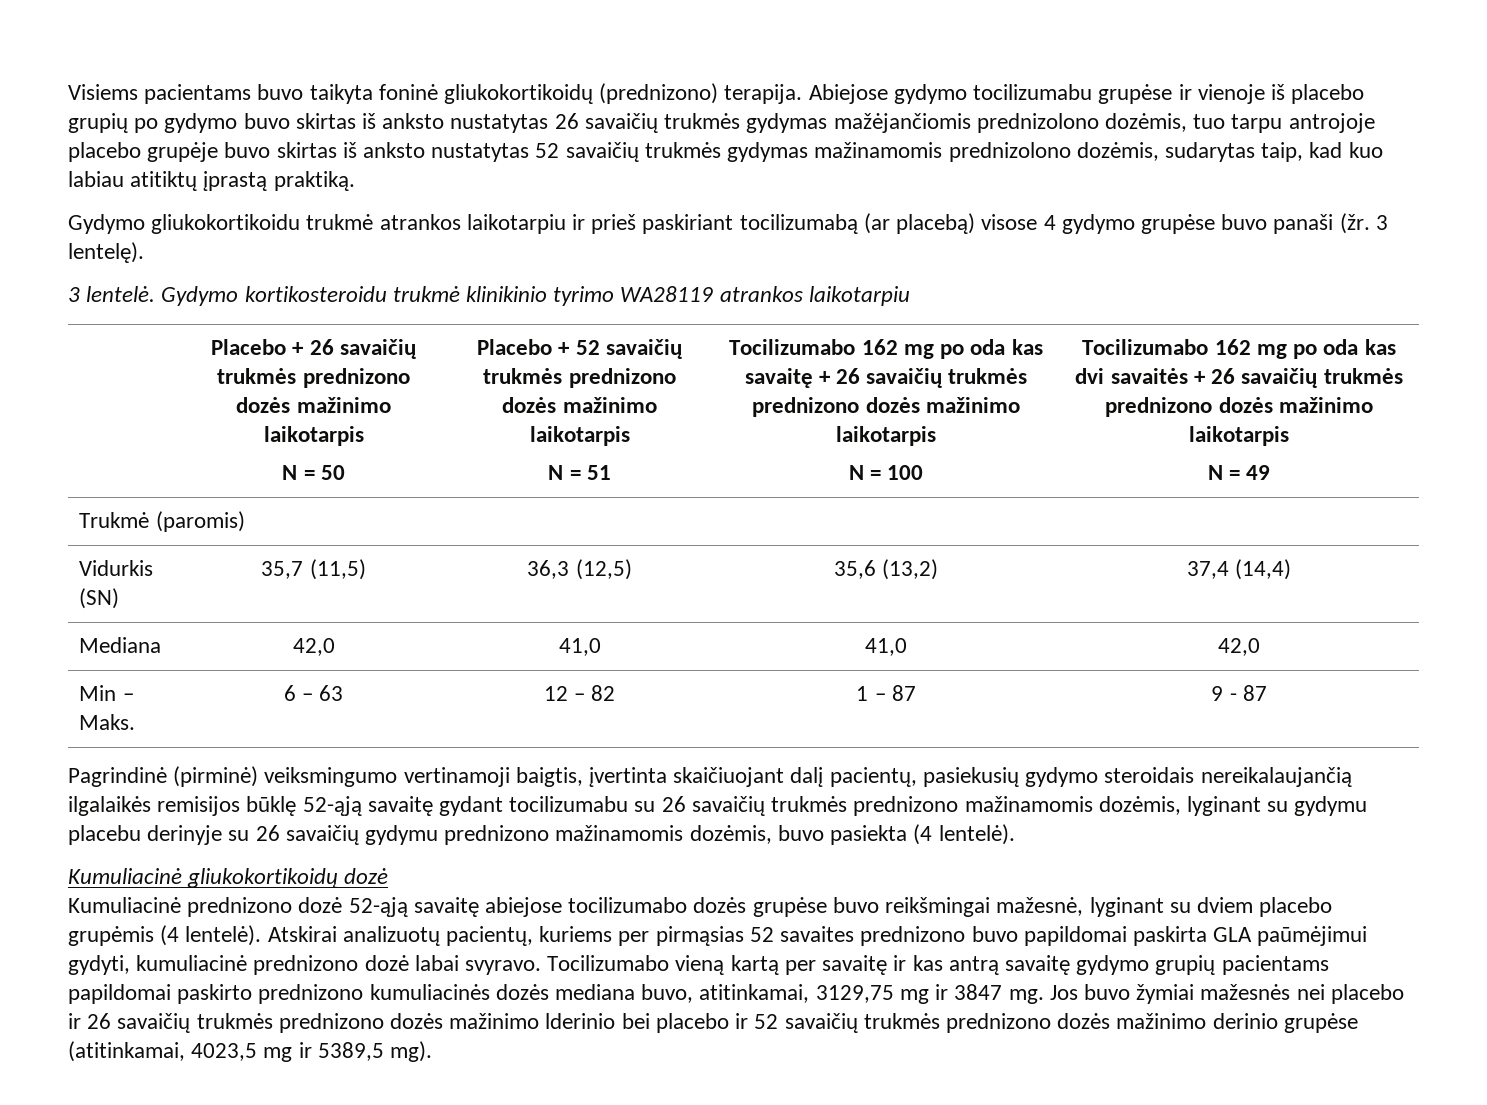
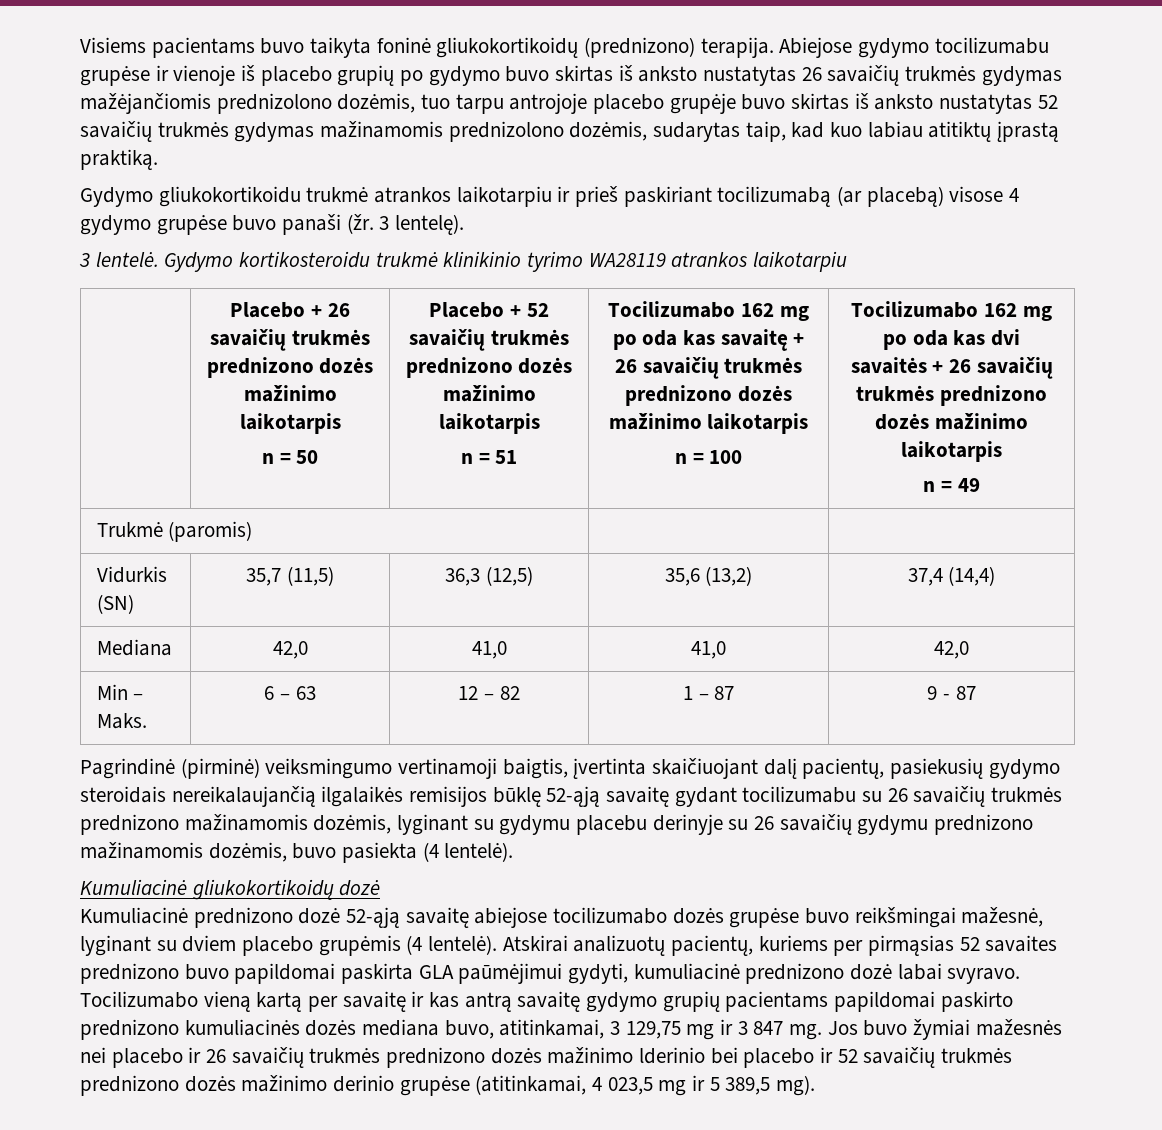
[282,465,298,480] N -> [261,453,274,464] n
[548,465,564,480] N -> [460,453,473,464] n
[848,465,864,480] N -> [674,453,687,464] n
[1207,465,1223,480] N -> [923,481,936,492] n
[815,984,1003,1004] 3129,75 mg ir 3847 -> [610,1019,784,1040] 3 129,75 mg ir 3 847
[191,1042,384,1062] 4023,5 mg ir 5389,5 -> [592,1075,771,1096] 4 023,5 mg ir 5 389,5

